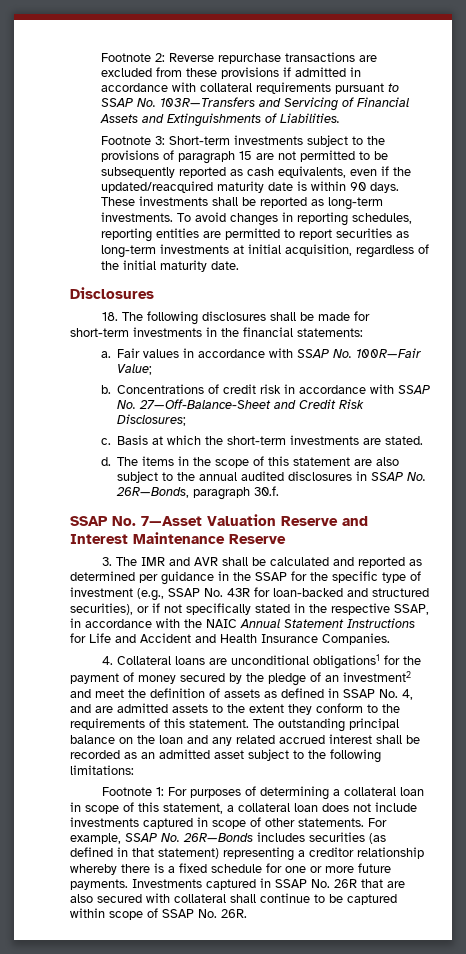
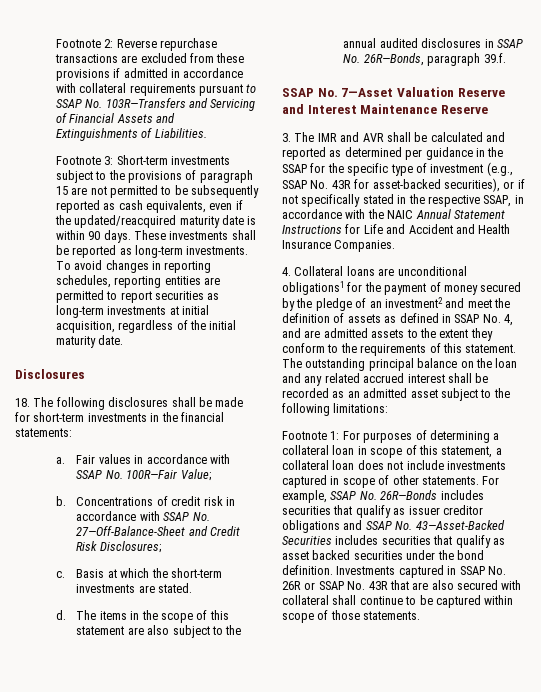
[253,486,279,496] 30.f. -> [483,53,506,63] 39.f.
[273,588,429,597] loan-backed and structured -> [372,179,441,189] asset-backed
[369,833,386,844] [70,847,424,861] [70,863,391,875] [70,879,128,890] (as defined in that statement) representing a creditor relationship whereby there is a fixed schedule for one or more future payments. -> [333,505,483,518] [282,520,505,533] [282,535,505,548] [282,550,484,560] [282,565,333,575] that qualify as issuer creditor obligations and SSAP No. 43—Asset-Backed Securities includes securities that qualify as asset backed securities under the bond definition.
(357, 883) none -> [304,581,388,590] or SSAP No. 43R
[162,909,247,918] SSAP No. 26R. -> [330,610,421,620] those statements.

